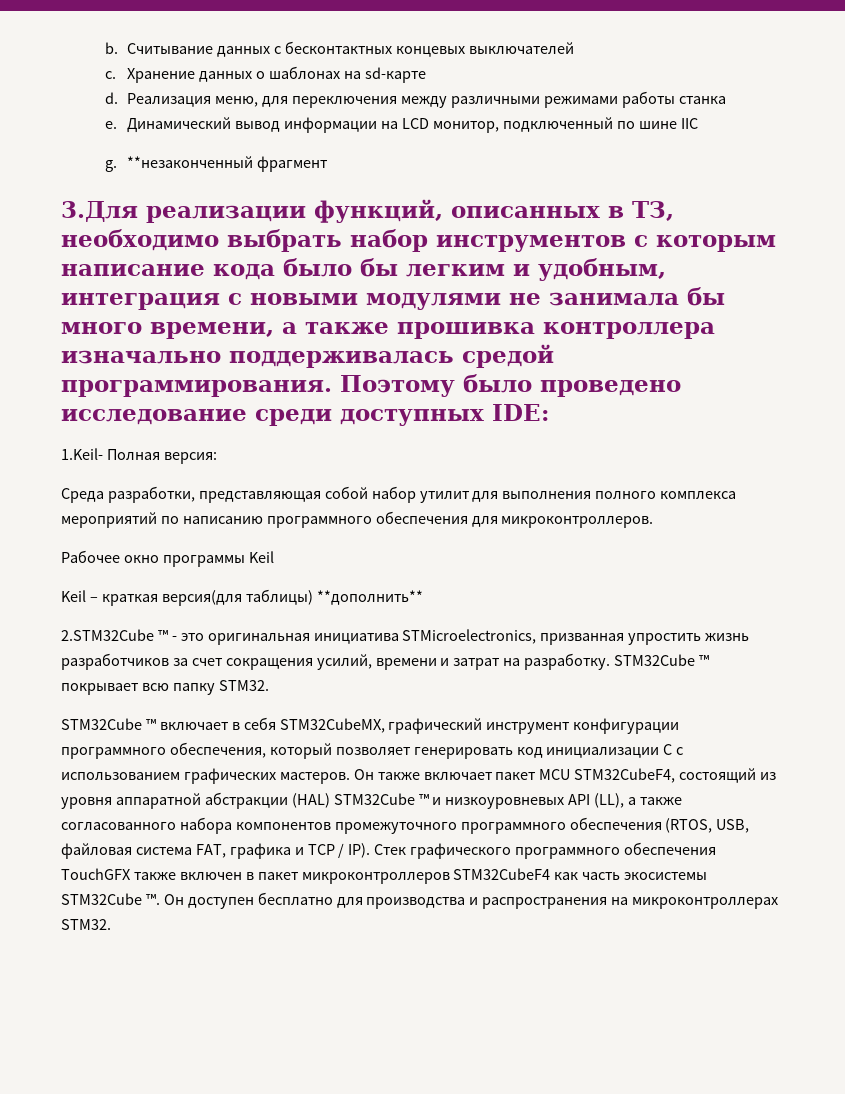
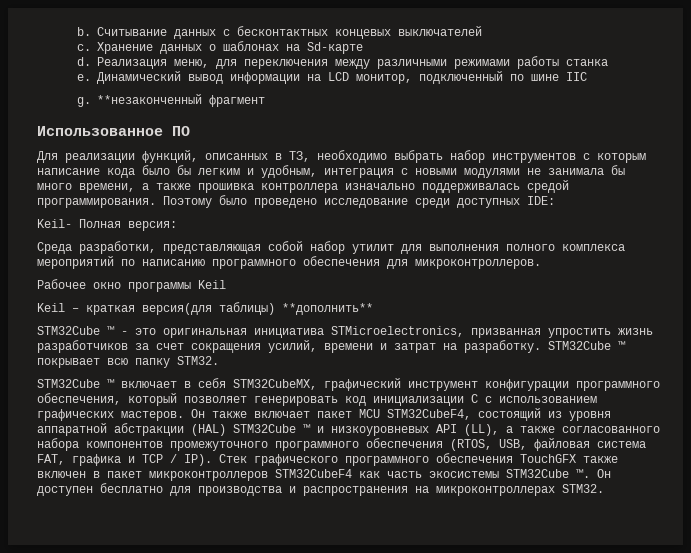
[365,67,427,83] sd-карте -> [306,42,363,54] Sd-карте
[61,201,138,222] 3.Для -> [37,126,190,136] [37,151,58,163] Использованное ПО // Для
[61,448,103,460] 1.Keil- -> [37,219,72,228] Keil-
[61,629,154,641] 2.STM32Cube -> [37,326,100,335] STM32Cube

